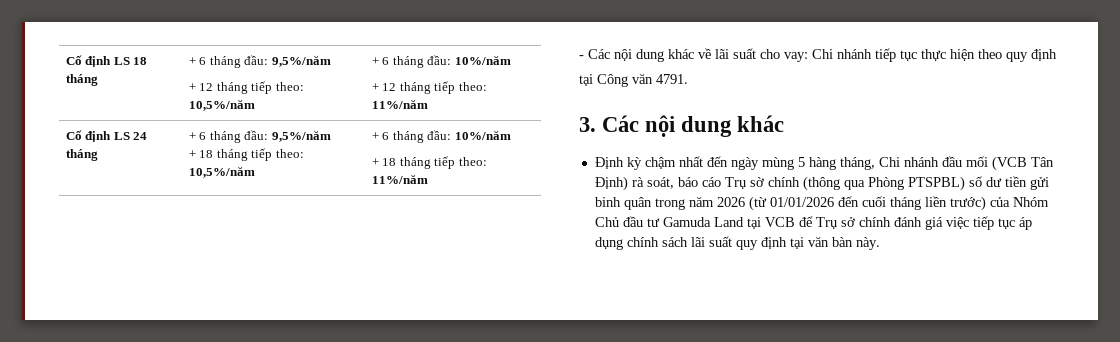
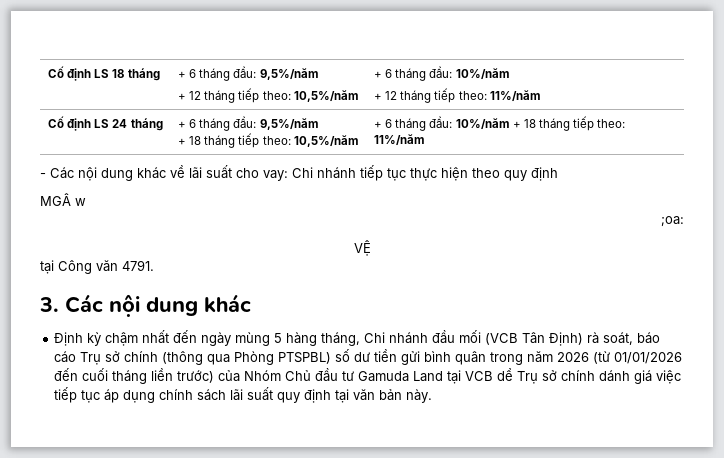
(511, 135) // -> (510, 124) none
(1057, 55) none -> [40,193,86,206] [661,216,684,227] [353,240,371,256] // MGÂ w // ;oa: // VỆ
[749,177,764,187] sờ -> [105,351,121,362] sở
[594,197,621,207] binh -> [424,351,452,362] bình
[798,216,922,229] để Trụ sở chính đánh -> [497,368,631,384] dể Trụ sở chính dánh
[831,237,853,247] bàn -> [379,389,403,401] bản

